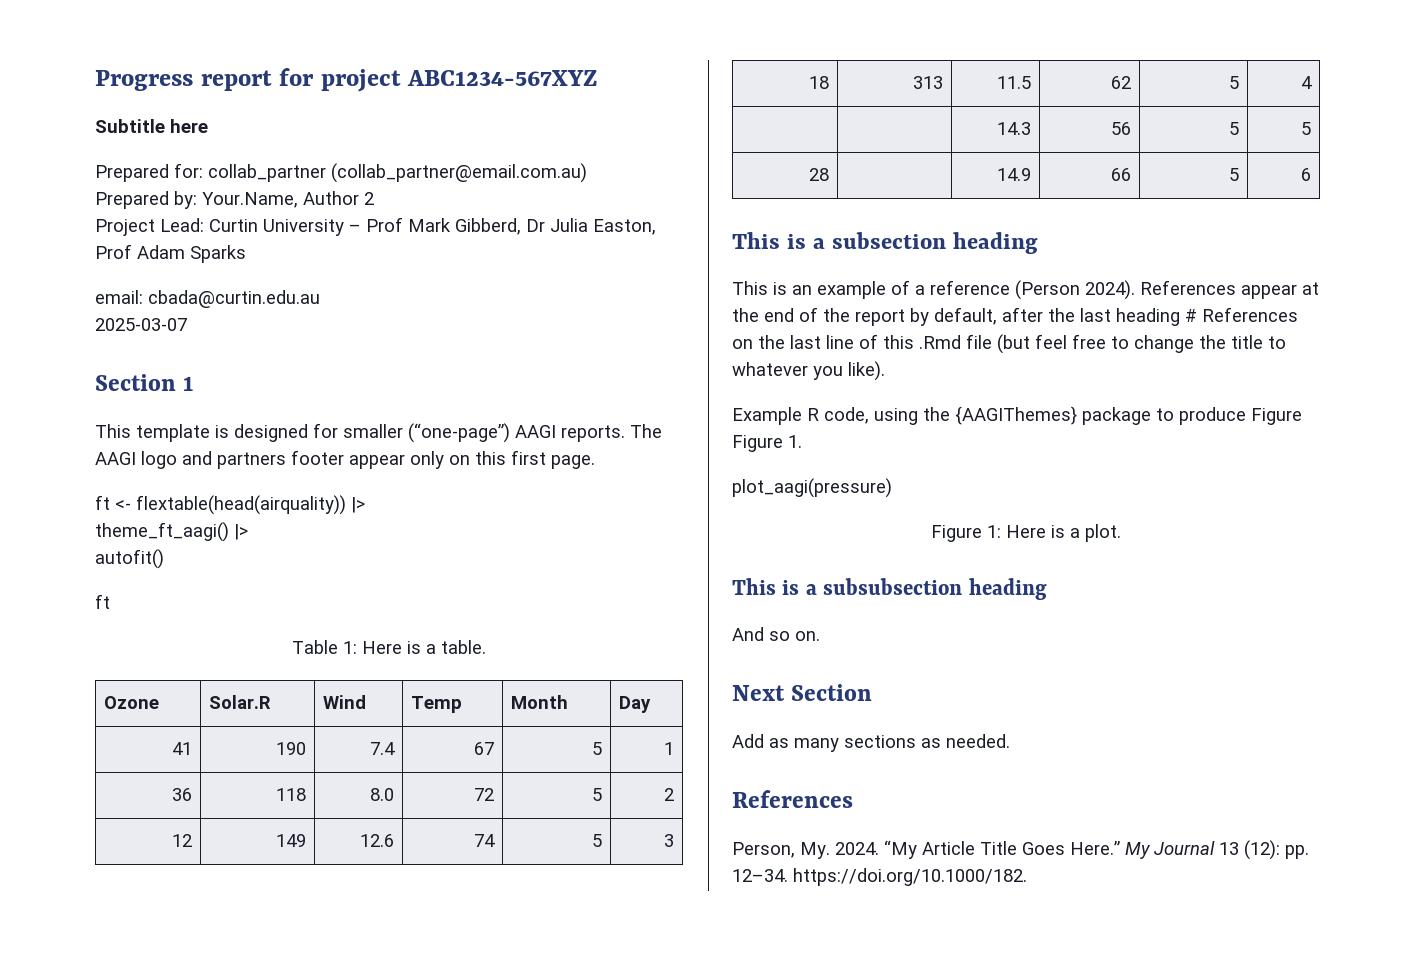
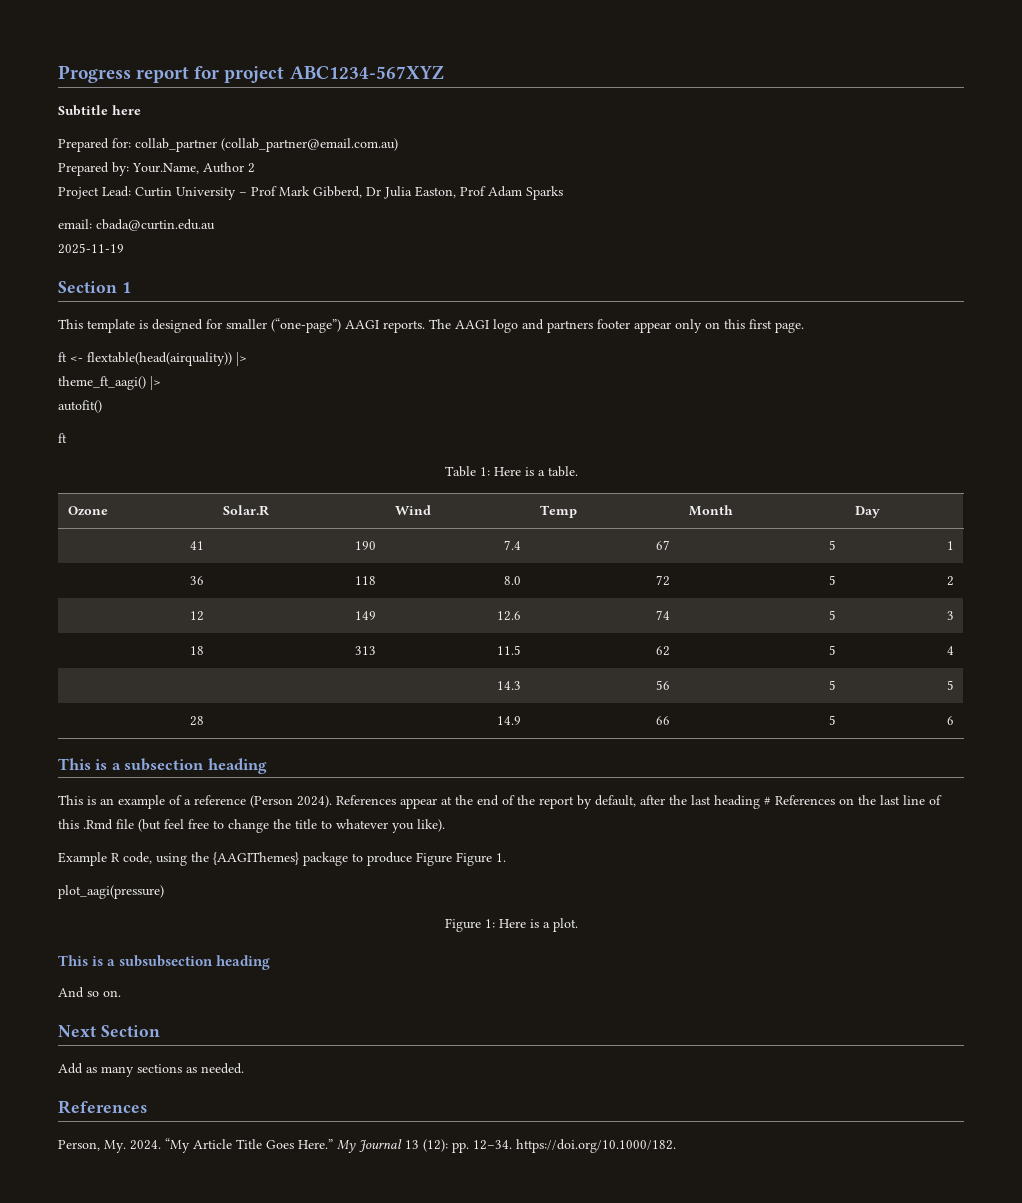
[95,318,187,331] 2025-03-07 -> [58,243,124,254] 2025-11-19

